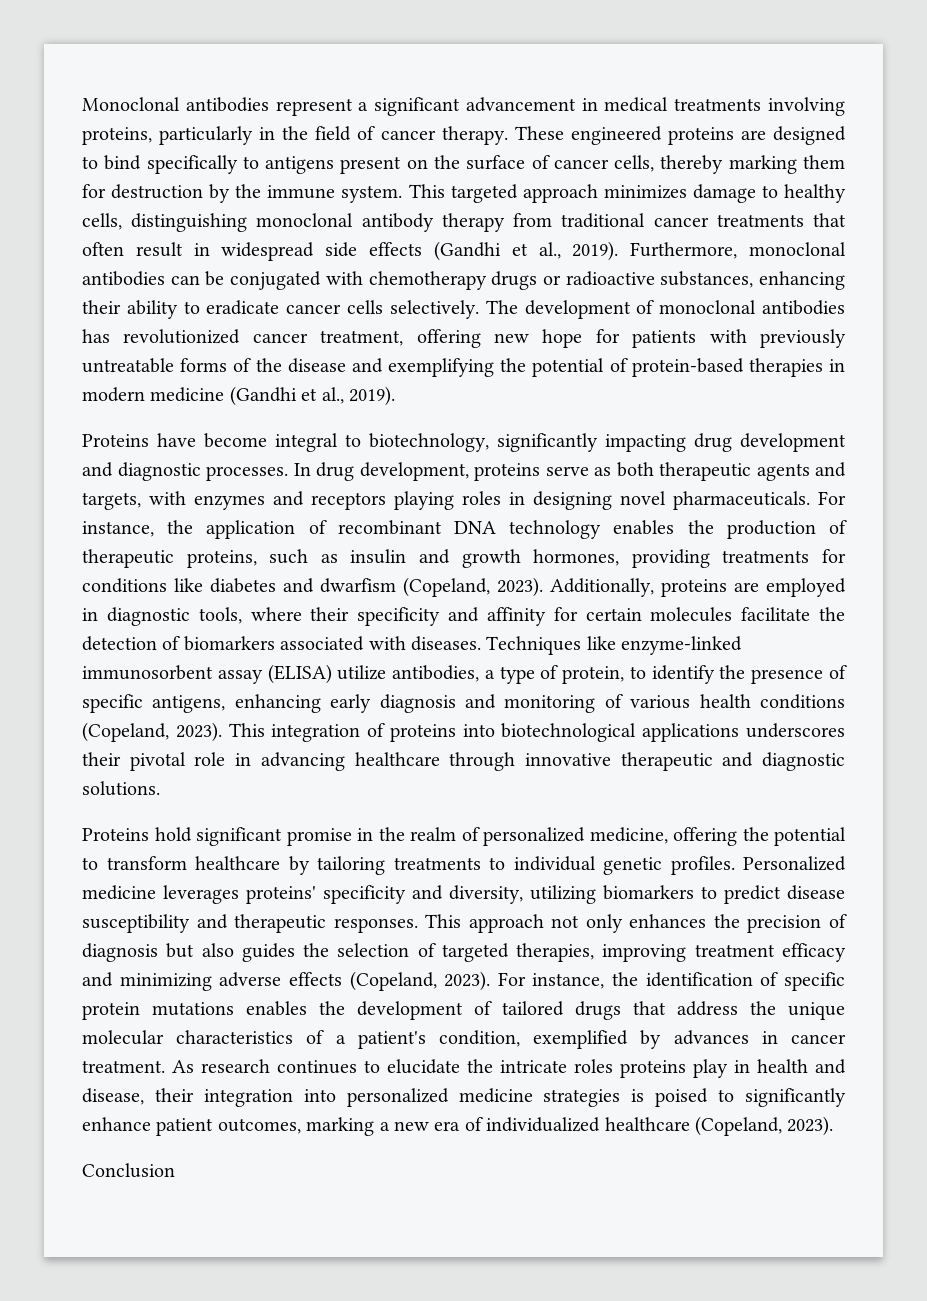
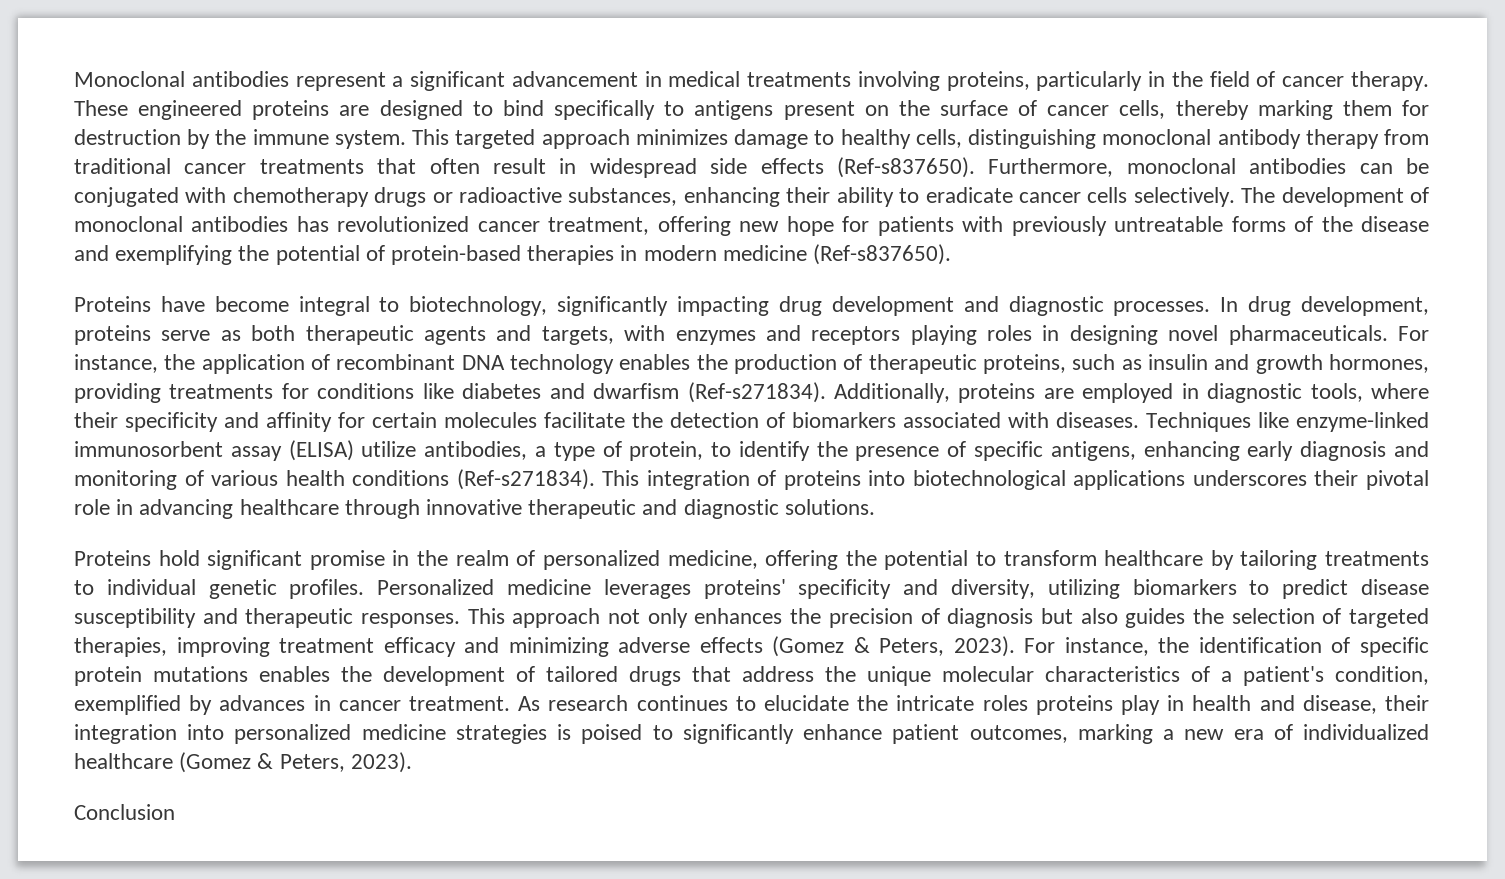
[433,241,619,261] (Gandhi et al., 2019). -> [836,157,975,178] (Ref-s837650).
[229,386,395,406] (Gandhi et al., 2019). -> [813,244,952,265] (Ref-s837650).
[403,577,543,597] (Copeland, 2023). -> [687,382,826,403] (Ref-s271834).
[82,722,222,742] (Copeland, 2023). -> [456,469,595,490] (Ref-s271834).
[349,971,437,991] (Copeland, -> [772,636,945,657] (Gomez & Peters,
[694,1116,782,1136] (Copeland, -> [179,752,345,773] (Gomez & Peters,

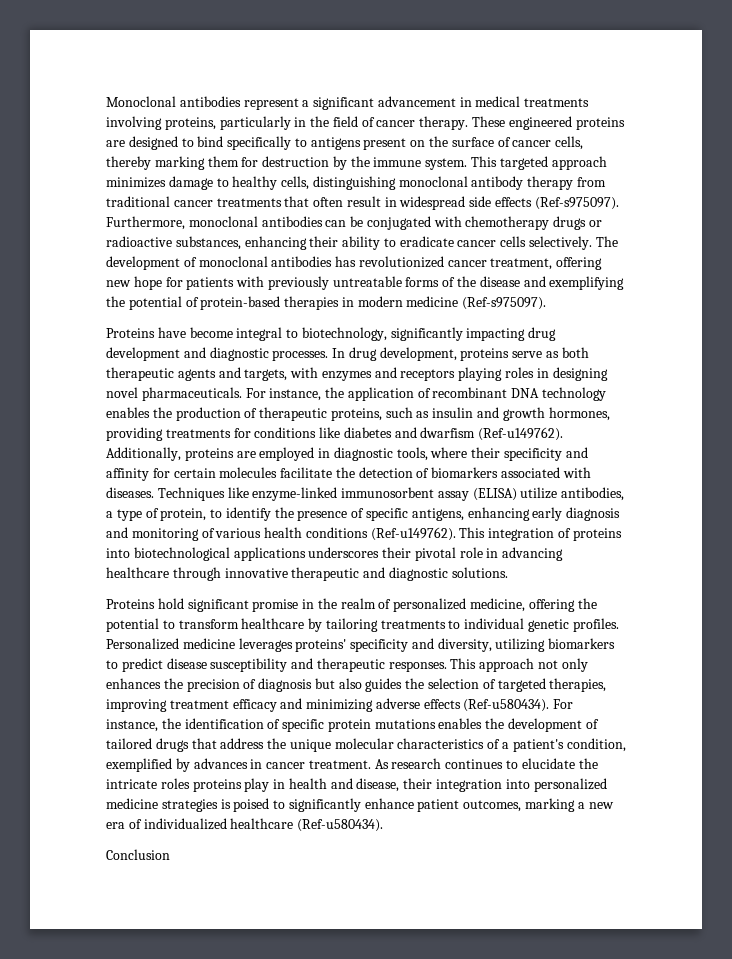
[836,157,975,178] (Ref-s837650). -> [534,197,619,210] (Ref-s975097).
[813,244,952,265] (Ref-s837650). -> [462,297,547,310] (Ref-s975097).
[687,382,826,403] (Ref-s271834). -> [478,427,564,441] (Ref-u149762).
[456,469,595,490] (Ref-s271834). -> [370,527,456,541] (Ref-u149762).
[772,636,1015,657] (Gomez & Peters, 2023). -> [463,699,550,712] (Ref-u580434).
[179,752,412,773] (Gomez & Peters, 2023). -> [297,819,384,832] (Ref-u580434).

